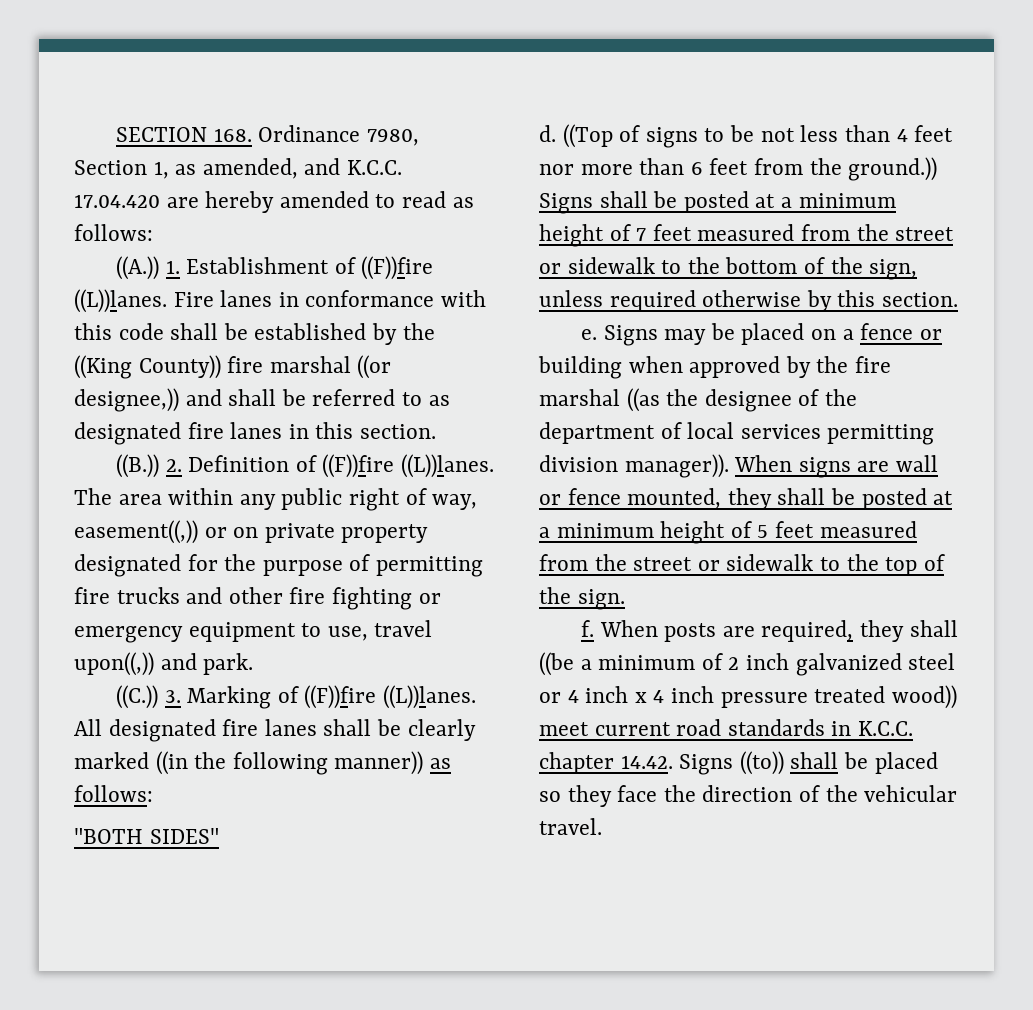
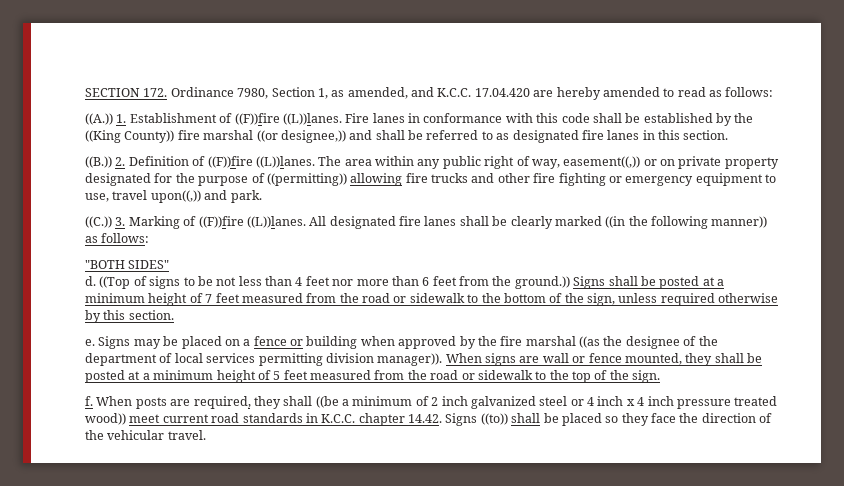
[213,128,252,142] 168. -> [143,88,168,97] 172.
[376,556,484,577] permitting -> [266,173,403,186] ((permitting)) allowing
[895,227,955,241] street -> [362,293,390,303] road
[633,557,693,571] street -> [430,370,459,380] road

